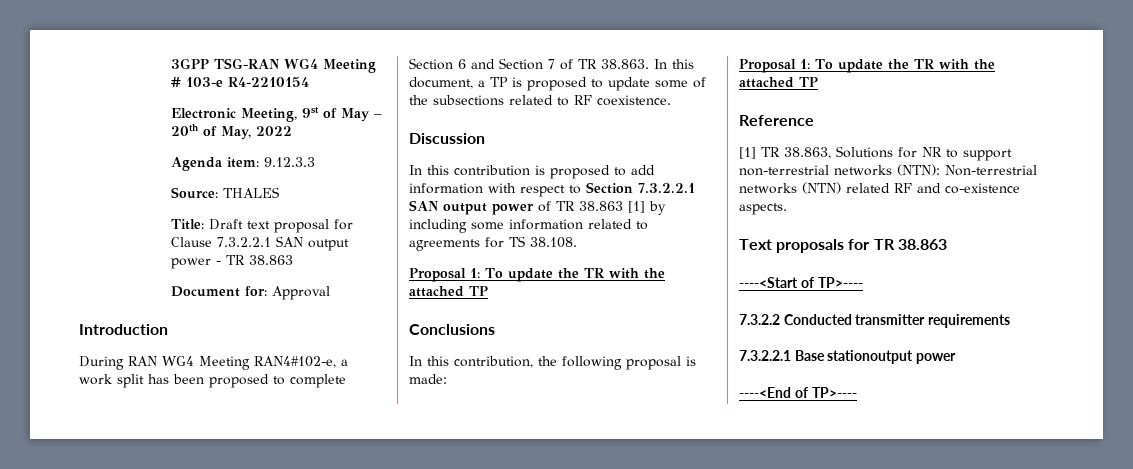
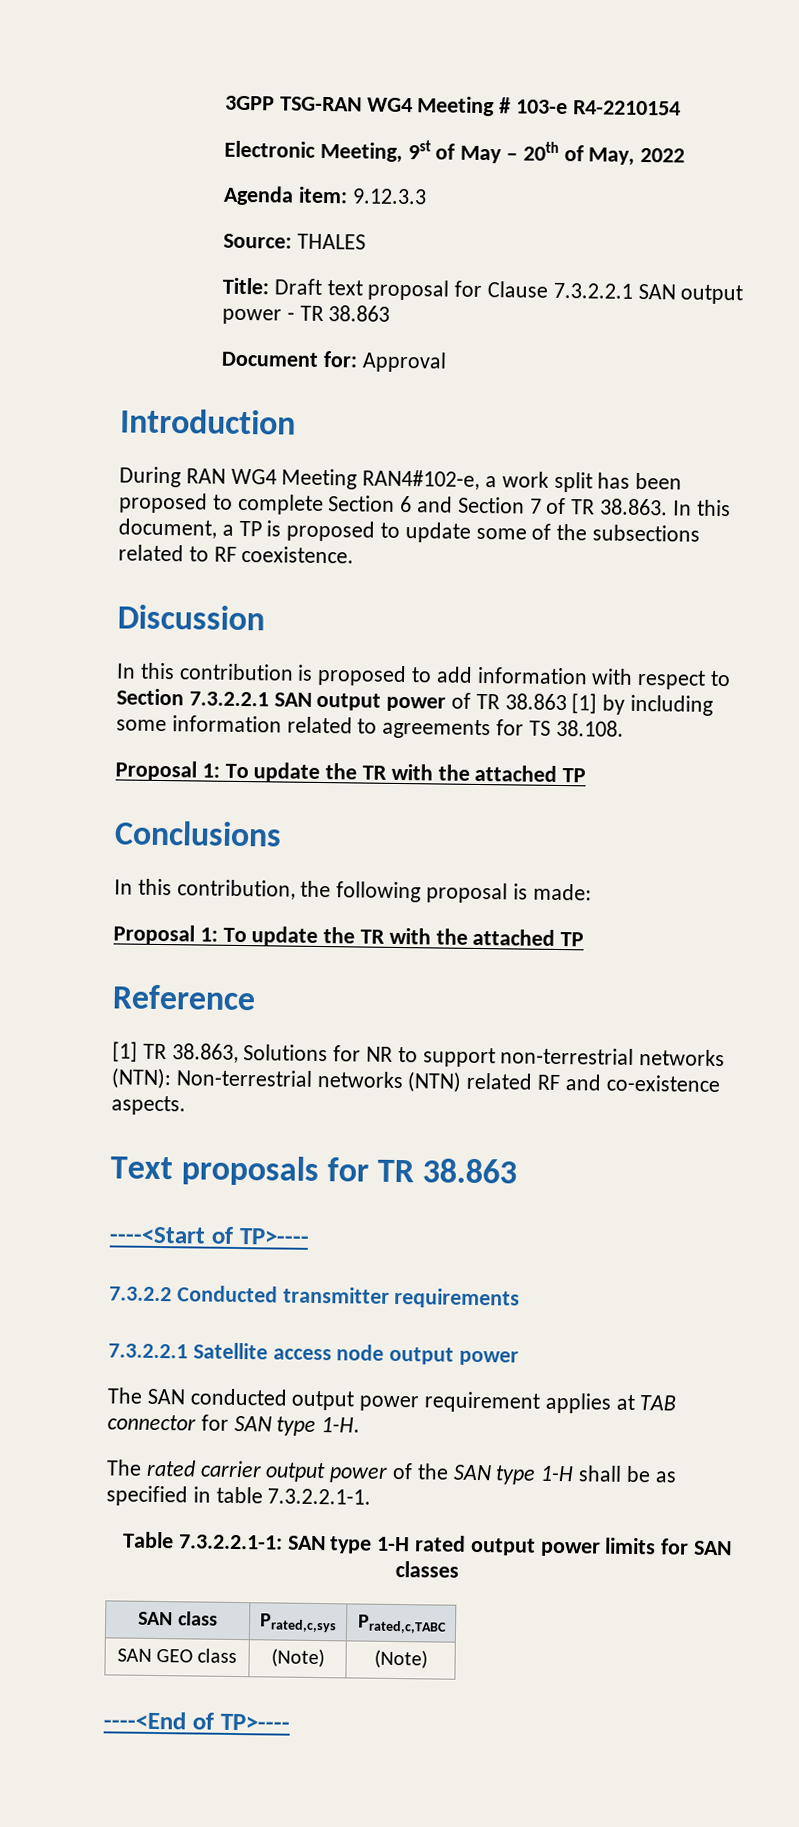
[794,350,956,364] Base stationoutput power -> [192,1342,520,1366] [107,1387,677,1414] [107,1414,361,1436] [106,1459,677,1485] [106,1485,372,1507] [122,1531,733,1557] [394,1560,459,1578] [138,1611,218,1626] [259,1613,337,1633] [356,1614,447,1634] [116,1648,238,1664] [270,1648,325,1668] [373,1649,428,1669] Satellite access node output power // The SAN conducted output power requirement applies at TAB connector for SAN type 1-H. // The rated carrier output power of the SAN type 1-H shall be as specified in table 7.3.2.2.1-1. // Table 7.3.2.2.1-1: SAN type 1-H rated output power limits for SAN classes // SAN class | Prated,c,sys | Prated,c,TABC // SAN GEO class | (Note) | (Note)

